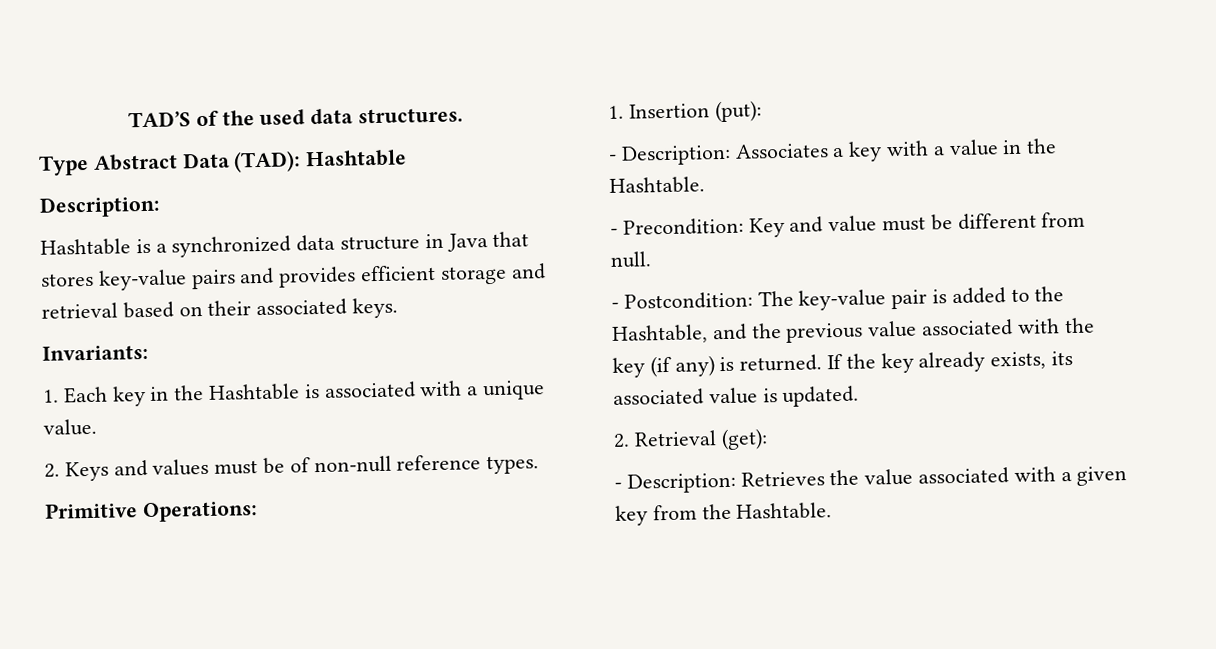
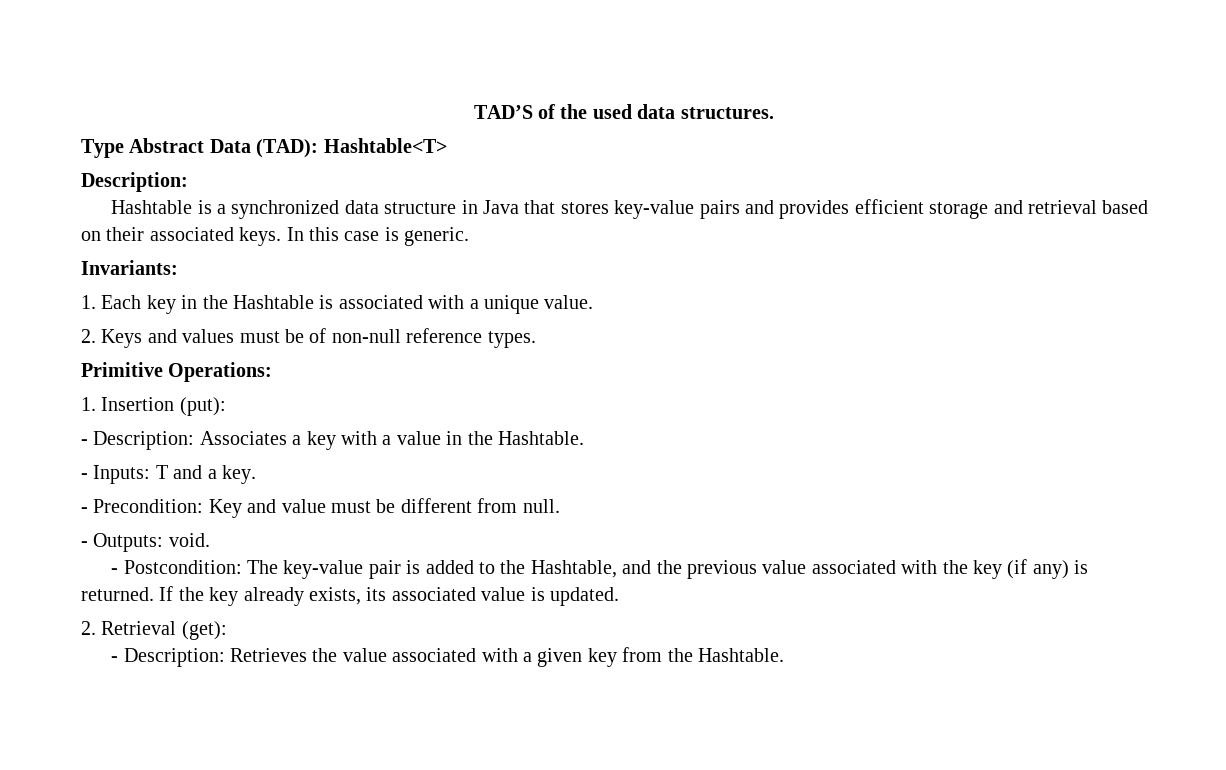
[305,149,408,168] Hashtable -> [323,138,447,153] Hashtable<T>
(399, 308) none -> [286,227,470,246] In this case is generic.
(705, 185) none -> [81,465,256,484] // - Inputs: T and a key.
(652, 259) none -> [81,533,210,552] // - Outputs: void.

